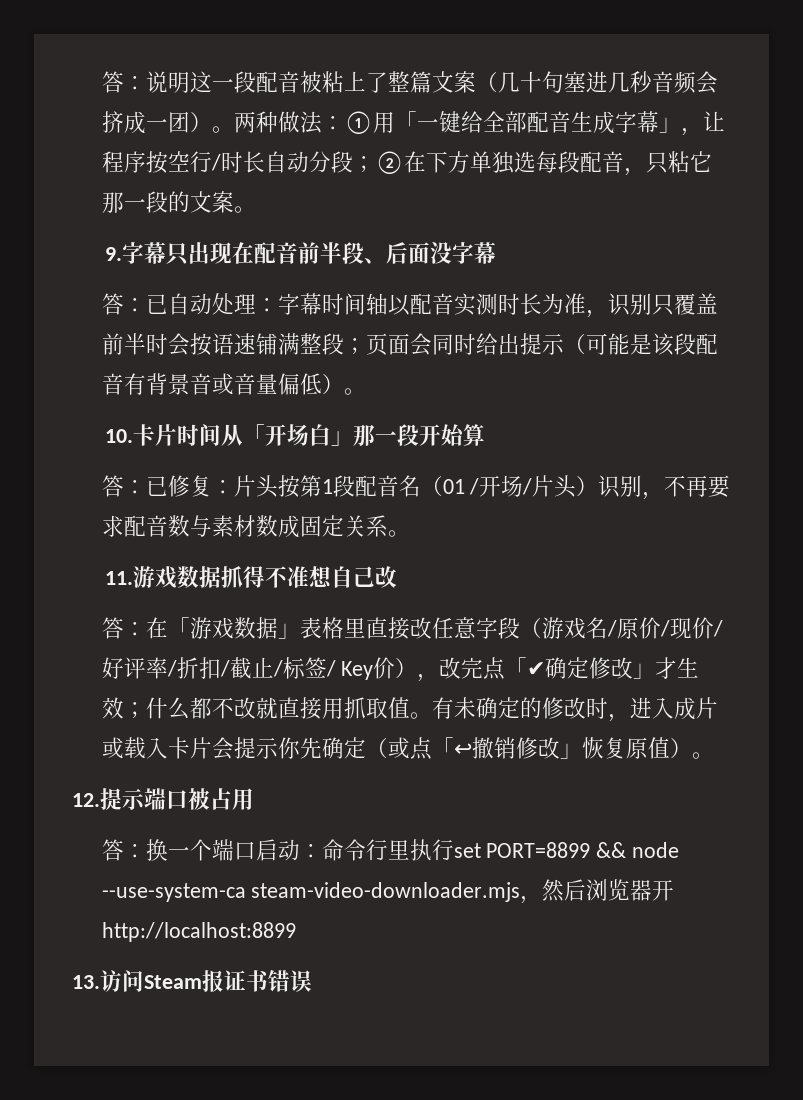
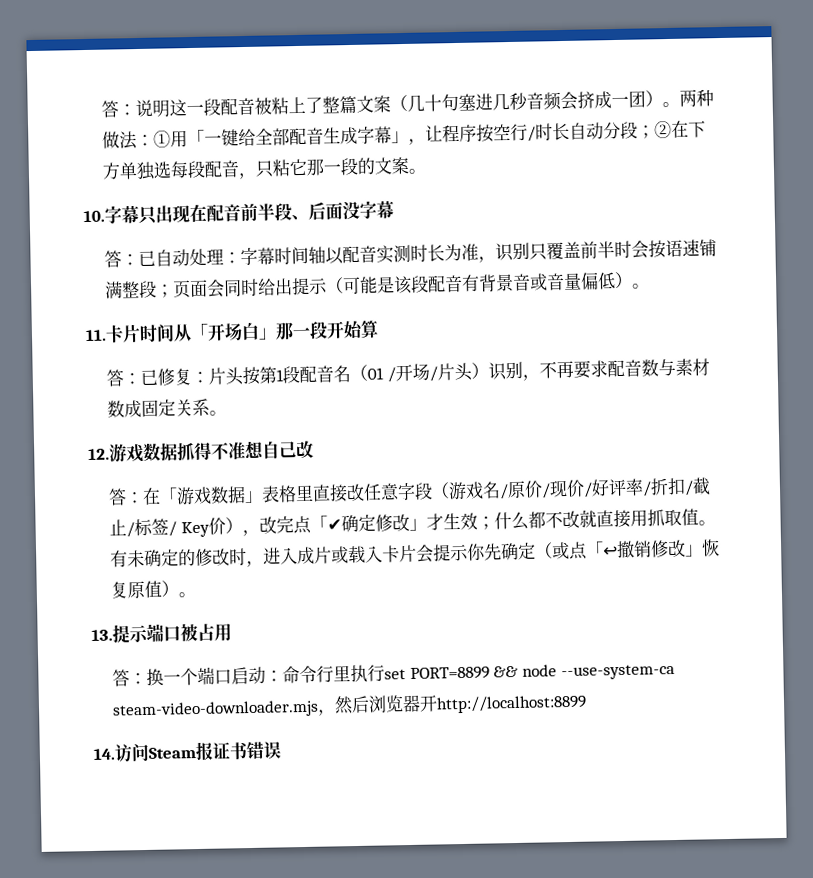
[105,247,123,261] 9. -> [83,210,105,223] 10.
[105,429,134,443] 10. -> [85,329,107,342] 11.
[105,571,134,585] 11. -> [88,448,110,461] 12.
[72,793,100,807] 12. -> [91,629,113,641] 13.
[72,975,100,989] 13. -> [93,748,115,760] 14.

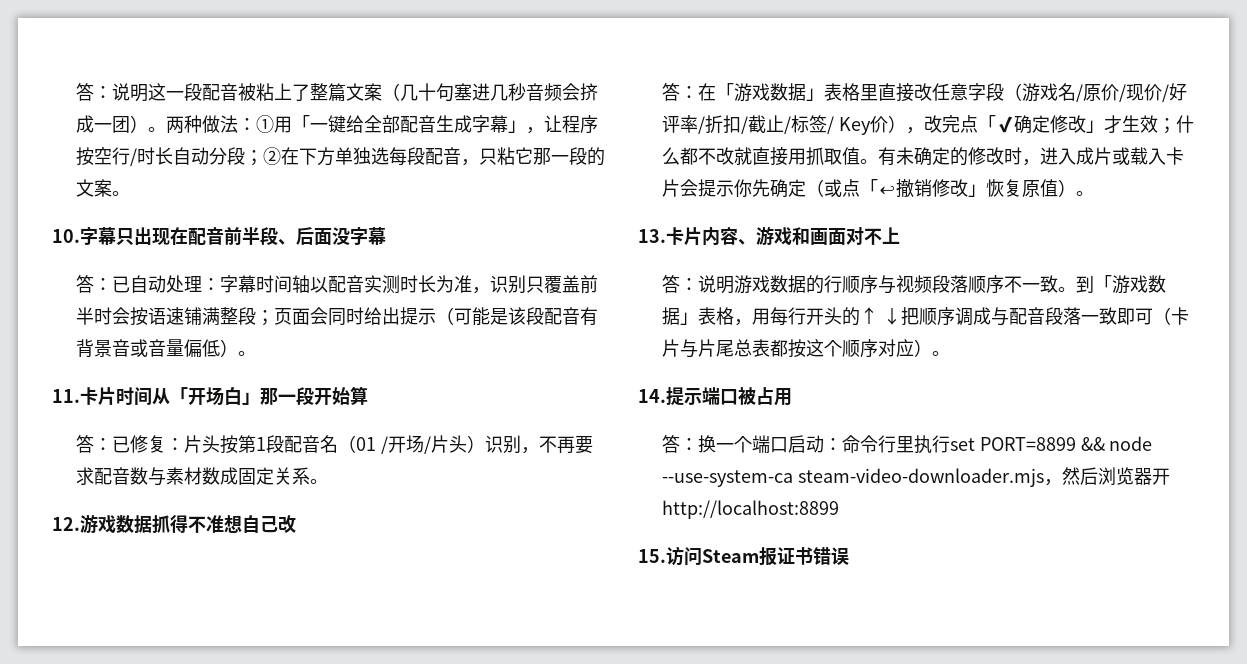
(113, 635) none -> [666,227,900,246] [661,275,1166,294] [661,307,1189,326] [661,339,950,358] [638,389,666,403] 卡片内容、游戏和画面对不上 // 答：说明游戏数据的行顺序与视频段落顺序不一致。到「游戏数据」表格，用每行开头的↑ ↓把顺序调成与配音段落一致即可（卡片与片尾总表都按这个顺序对应）。 // 14.
[93,748,115,760] 14. -> [638,549,666,563] 15.

